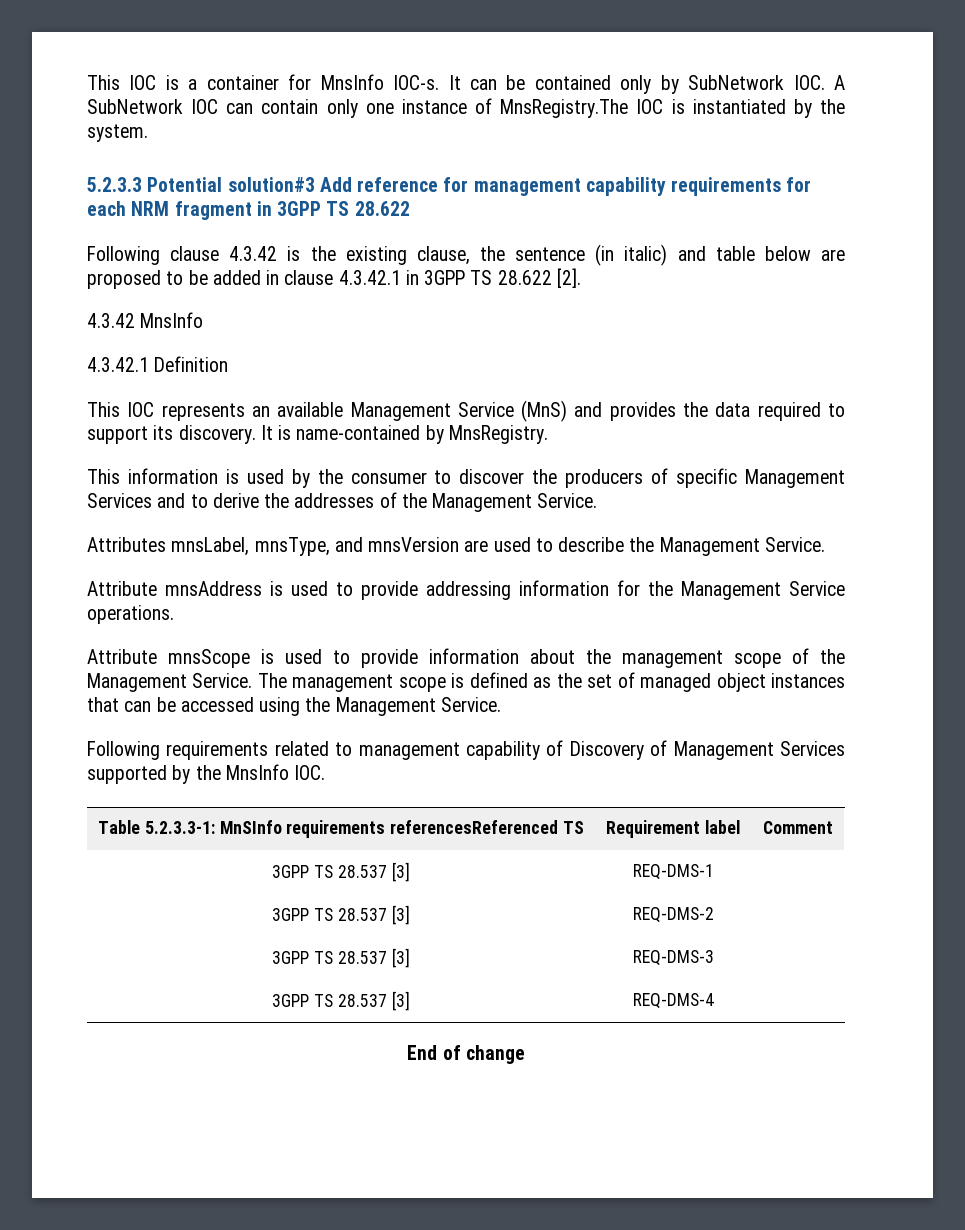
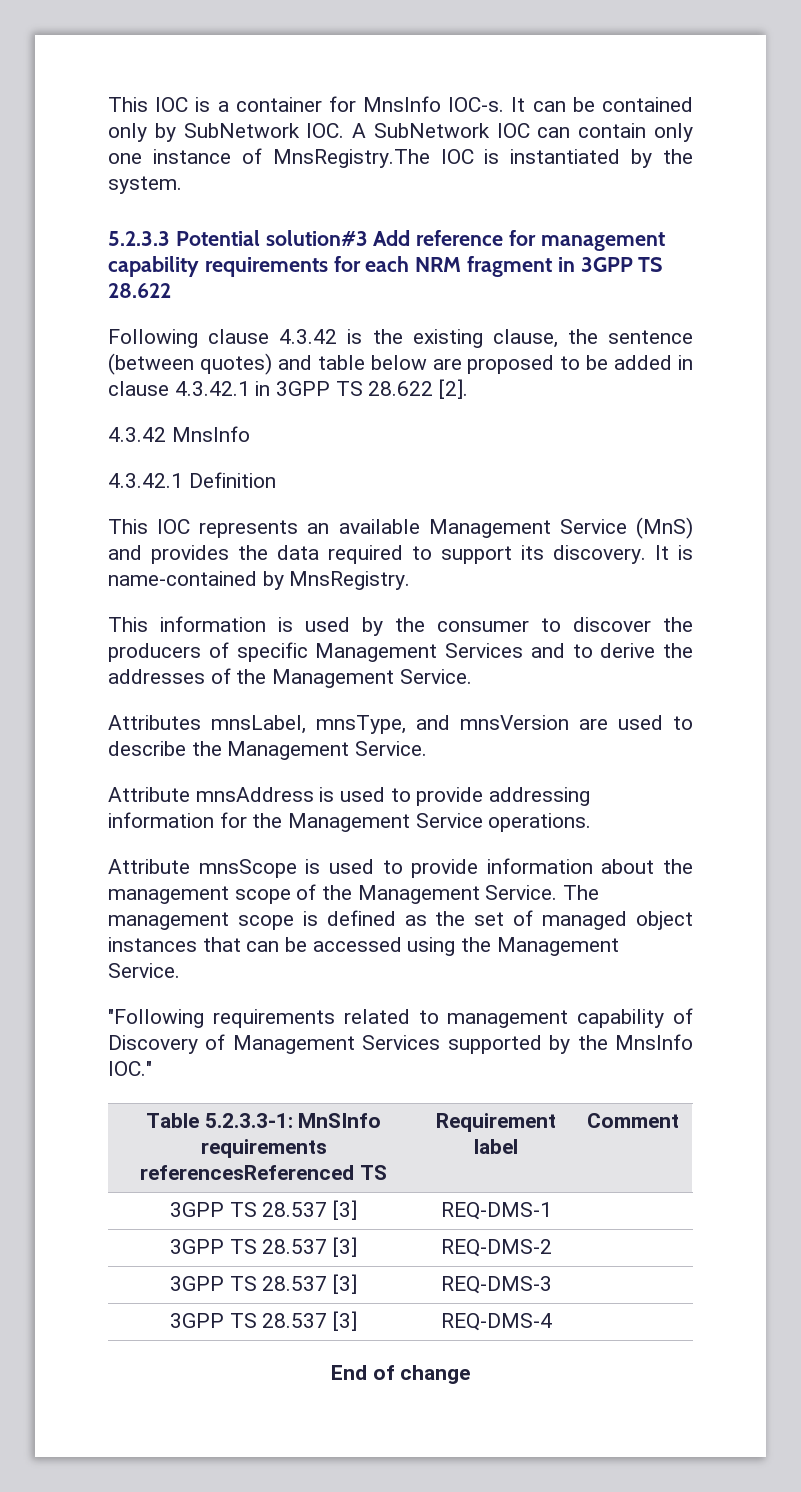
[595,244,668,266] (in italic) -> [108,353,272,375] (between quotes)
[87,741,160,760] Following -> [108,1009,204,1028] "Following
[294,765,326,780] IOC. -> [108,1061,152,1076] IOC."

